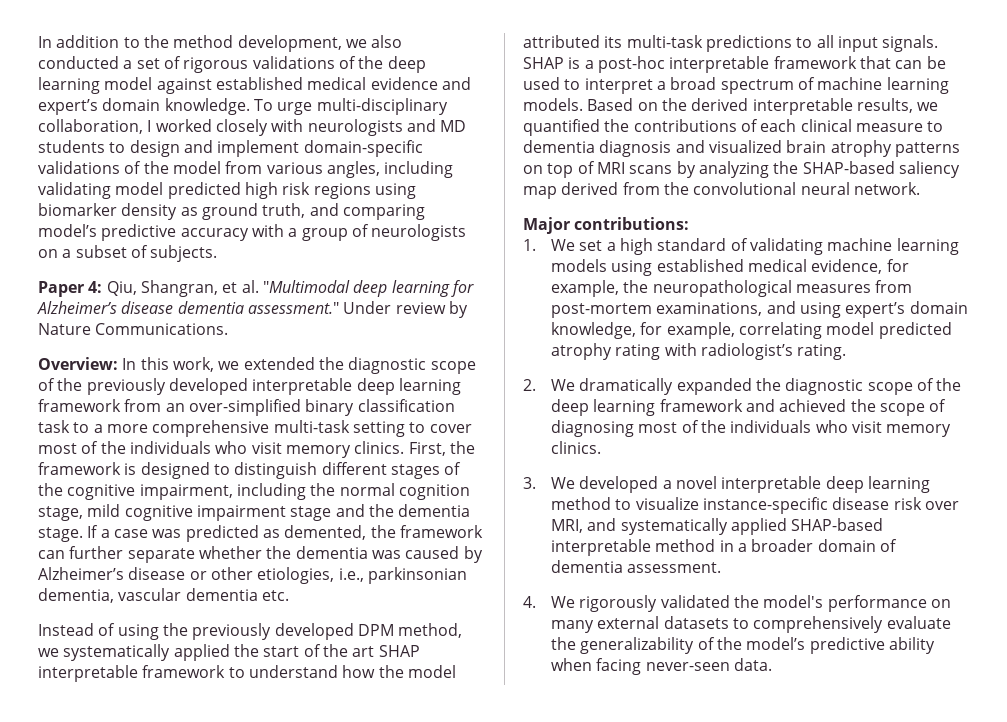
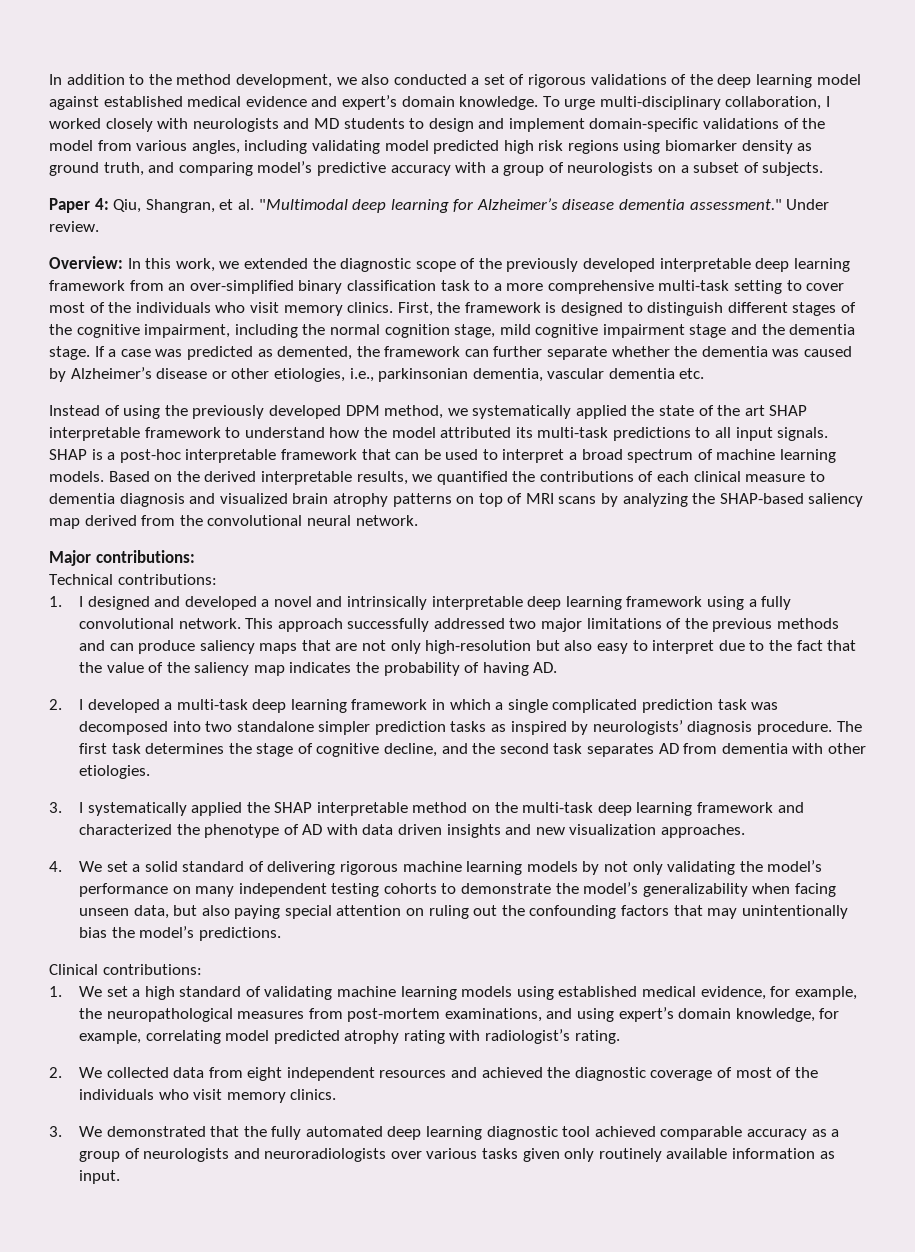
[395,301,468,318] [38,323,229,335] review by Nature Communications. -> [49,221,99,232] review.
[263,646,300,657] start -> [659,405,695,416] state
(690, 223) none -> [49,574,217,585] [49,596,792,610] [78,618,839,632] [78,640,857,654] [78,662,558,676] [49,699,779,713] [78,720,862,735] [78,743,866,757] [78,765,150,779] [49,802,804,816] [78,824,745,838] [49,860,823,875] [78,882,836,897] [78,905,848,919] [78,926,281,941] [49,964,202,975] // Technical contributions: // 1. I designed and developed a novel and intrinsically interpretable deep learning framework using a fully convolutional network. This approach successfully addressed two major limitations of the previous methods and can produce saliency maps that are not only high-resolution but also easy to interpret due to the fact that the value of the saliency map indicates the probability of having AD. // 2. I developed a multi-task deep learning framework in which a single complicated prediction task was decomposed into two standalone simpler prediction tasks as inspired by neurologists’ diagnosis procedure. The first task determines the stage of cognitive decline, and the second task separates AD from dementia with other etiologies. // 3. I systematically applied the SHAP interpretable method on the multi-task deep learning framework and characterized the phenotype of AD with data driven insights and new visualization approaches. // 4. We set a solid standard of delivering rigorous machine learning models by not only validating the model’s performance on many independent testing cohorts to demonstrate the model’s generalizability when facing unseen data, but also paying special attention on ruling out the confounding factors that may unintentionally bias the model’s predictions. // Clinical contributions:
[579,378,962,395] [550,399,947,416] [550,420,634,437] dramatically expanded the diagnostic scope of the deep learning framework and achieved the scope of diagnosing -> [106,1067,732,1081] collected data from eight independent resources and achieved the diagnostic coverage of
[579,476,930,493] [550,497,959,514] [550,518,884,535] [550,539,897,556] [550,560,722,573] [523,595,951,612] [550,616,951,633] [550,637,935,654] [550,658,772,675] developed a novel interpretable deep learning method to visualize instance-specific disease risk over MRI, and systematically applied SHAP-based interpretable method in a broader domain of dementia assessment. // 4. We rigorously validated the model's performance on many external datasets to comprehensively evaluate the generalizability of the model’s predictive ability when facing never-seen data. -> [106,1126,840,1140] [78,1148,835,1162] [78,1170,120,1184] demonstrated that the fully automated deep learning diagnostic tool achieved comparable accuracy as a group of neurologists and neuroradiologists over various tasks given only routinely available information as input.

